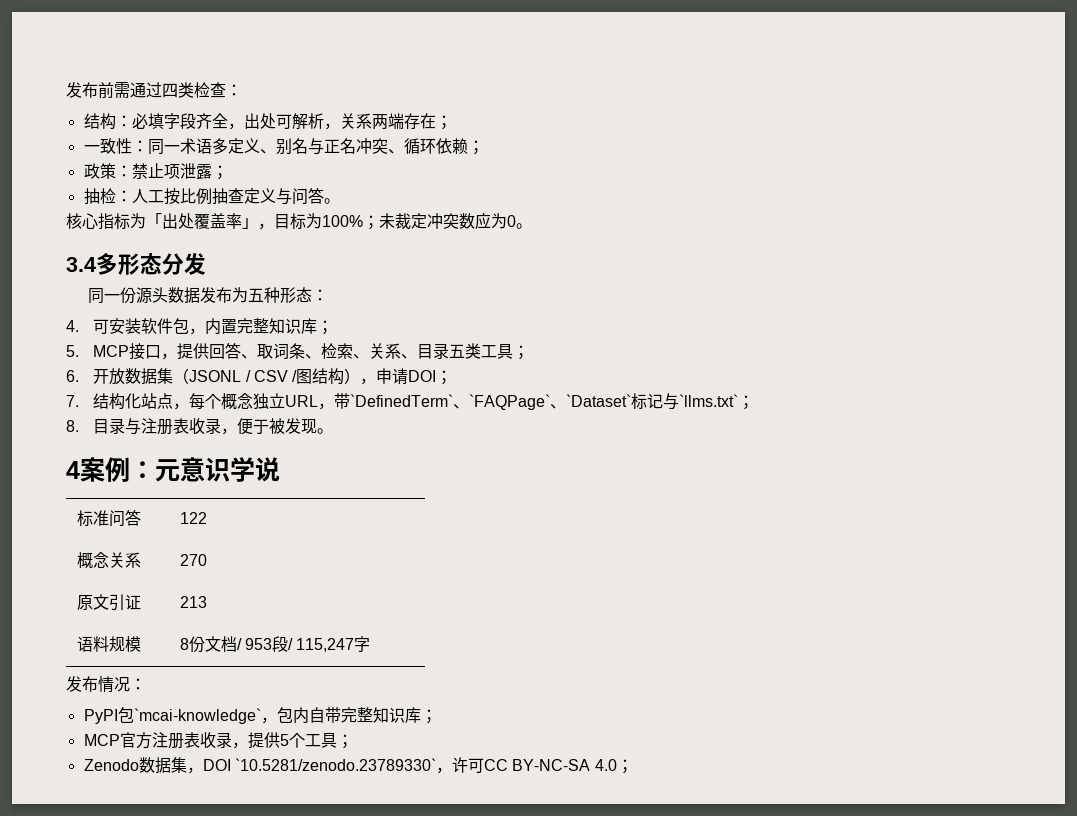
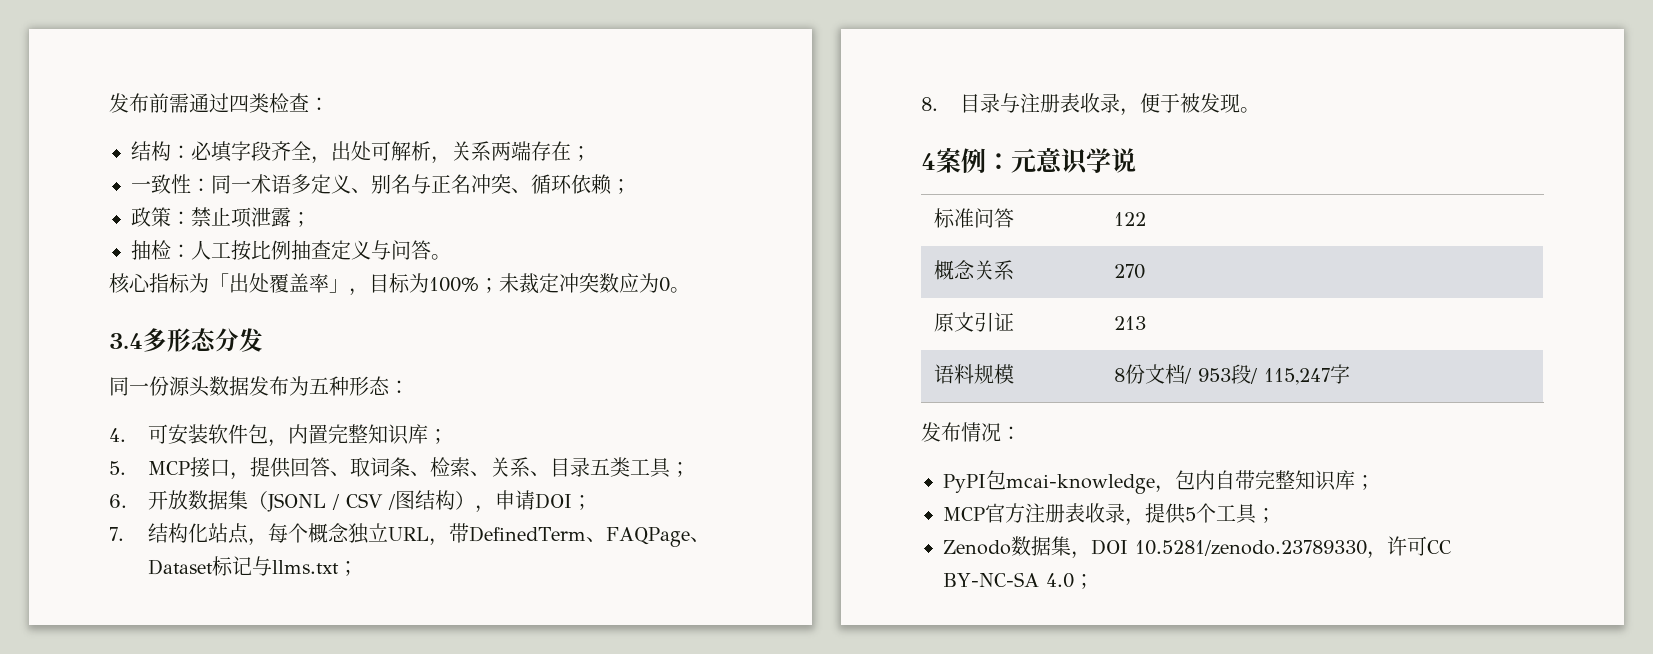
[350,393,739,410] `DefinedTerm`、`FAQPage`、`Dataset`标记与`llms.txt` -> [468,526,710,547] [147,556,339,576] DefinedTerm、FAQPage、Dataset标记与llms.txt
[133,708,261,724] `mcai-knowledge` -> [1006,474,1155,494] mcai-knowledge
[234,758,436,771] `10.5281/zenodo.23789330` -> [1135,540,1367,556] 10.5281/zenodo.23789330

